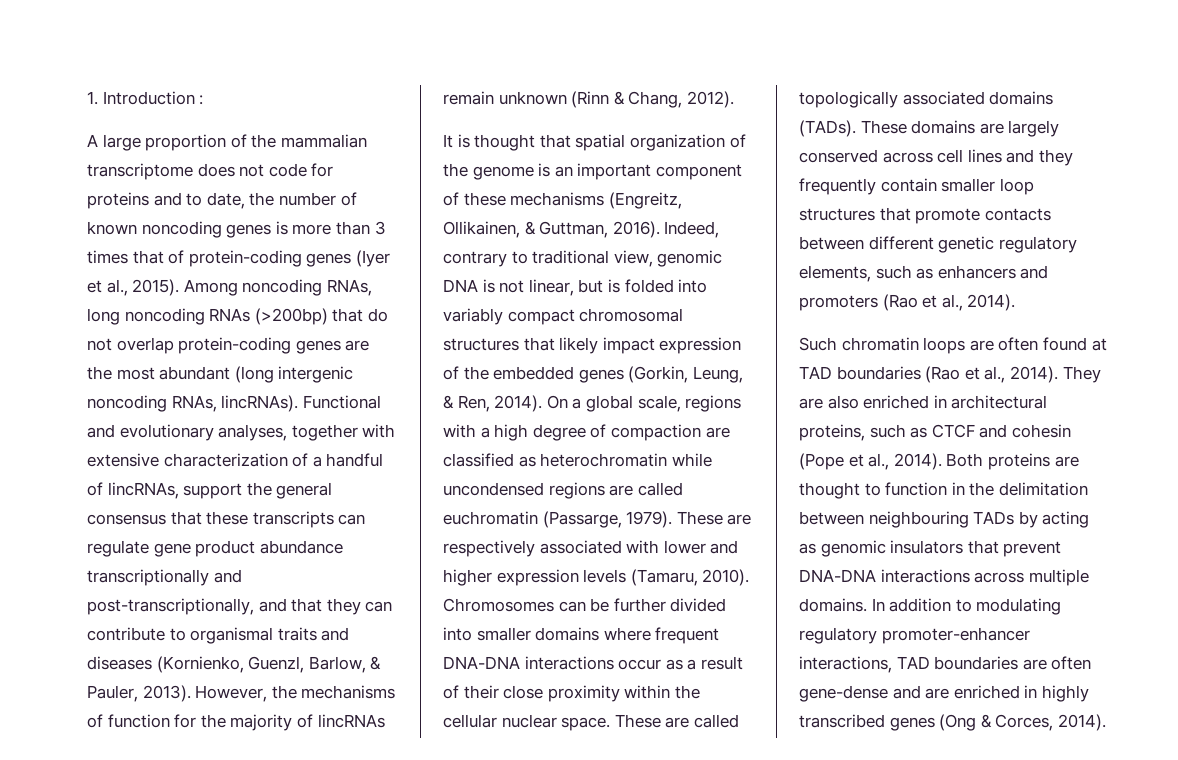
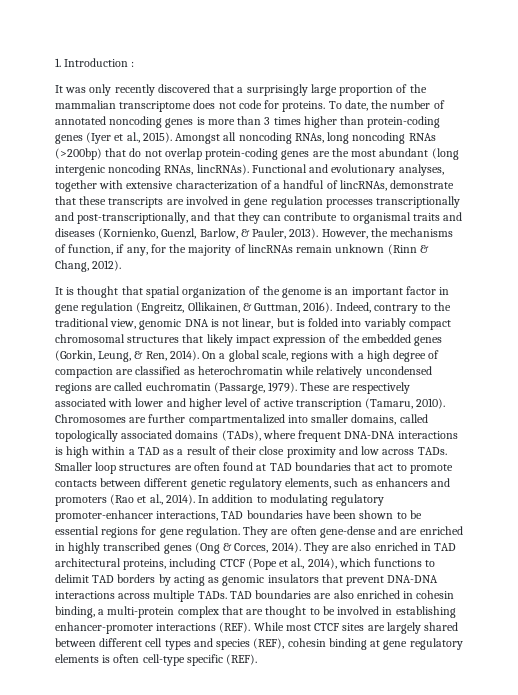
[87,134,98,147] A -> [55,84,308,96] It was only recently discovered that a surprisingly
[87,192,203,209] proteins and to -> [282,101,342,112] proteins. To
[87,221,137,235] known -> [55,116,106,125] annotated
[132,250,185,264] that of -> [303,116,365,128] higher than
[183,279,238,296] Among -> [175,132,237,144] Amongst all
[183,482,333,499] [87,511,366,528] [87,540,343,557] support the general consensus that these transcripts can regulate gene product abundance -> [390,180,455,189] [55,196,373,208] demonstrate that these transcripts are involved in gene regulation processes
[107,714,170,728] function -> [68,244,148,256] function, if any,
[655,164,742,180] [443,192,605,206] component of these mechanisms -> [405,286,450,295] [55,302,134,314] factor in gene regulation
(528, 257) none -> [434,302,452,311] the
(712, 460) none -> [316,366,363,378] relatively
[496,569,750,586] [443,598,727,612] [443,627,720,644] [443,656,662,670] expression levels (Tamaru, 2010). Chromosomes can be further divided into smaller domains where frequent DNA-DNA interactions occur -> [225,398,446,410] [55,414,428,426] [55,430,458,442] [55,446,160,458] level of active transcription (Tamaru, 2010). Chromosomes are further compartmentalized into smaller domains, called topologically associated domains (TADs), where frequent DNA-DNA interactions is high within a TAD
[624,685,700,699] [443,714,739,731] [799,91,1054,108] [799,120,1060,137] [799,149,1073,166] [799,178,1034,195] [799,207,911,221] within the cellular nuclear space. These are called topologically associated domains (TADs). These domains are largely conserved across cell lines and they frequently contain smaller loop structures that -> [338,446,447,455] [55,462,407,474] and low across TADs. Smaller loop structures are often found at TAD boundaries that act to
[799,337,1107,354] [799,366,1101,383] [799,395,1048,409] [799,424,1071,441] [799,453,1079,470] [799,482,1088,499] [799,511,1090,528] [799,540,1062,557] [799,569,1089,586] [799,598,867,612] // Such chromatin loops are often found at TAD boundaries (Rao et al., 2014). They are also enriched in architectural proteins, such as CTCF and cohesin (Pope et al., 2014). Both proteins are thought to function in the delimitation between neighbouring TADs by acting as genomic insulators that prevent DNA-DNA interactions across multiple domains. -> (195, 499) none
(1019, 663) none -> [305,510,422,519] [55,526,269,538] have been shown to be essential regions for gene regulation. They
(1106, 722) none -> [303,542,457,554] [55,558,436,570] [55,574,439,586] [55,590,455,602] [55,606,456,618] [55,622,459,634] [55,638,463,650] [55,654,258,666] They are also enriched in TAD architectural proteins, including CTCF (Pope et al., 2014), which functions to delimit TAD borders by acting as genomic insulators that prevent DNA-DNA interactions across multiple TADs. TAD boundaries are also enriched in cohesin binding, a multi-protein complex that are thought to be involved in establishing enhancer-promoter interactions (REF). While most CTCF sites are largely shared between different cell types and species (REF), cohesin binding at gene regulatory elements is often cell-type specific (REF).

